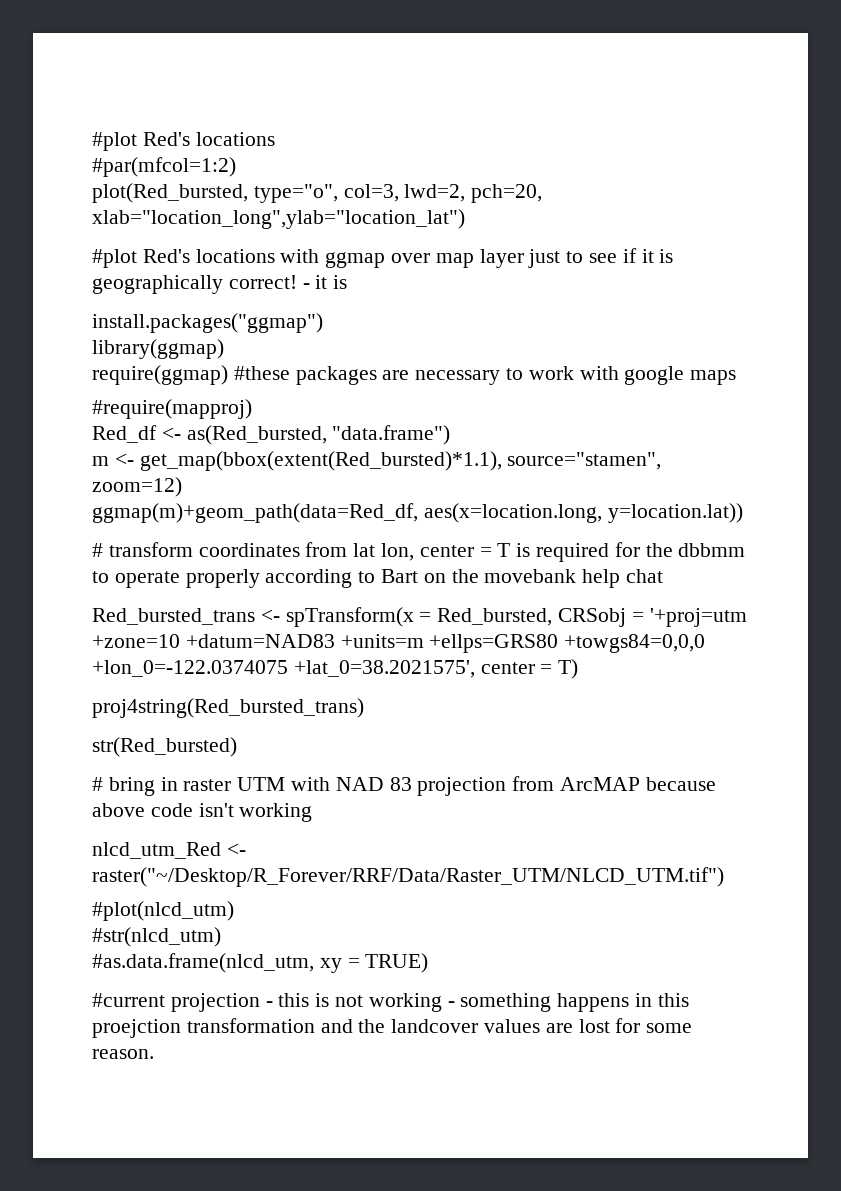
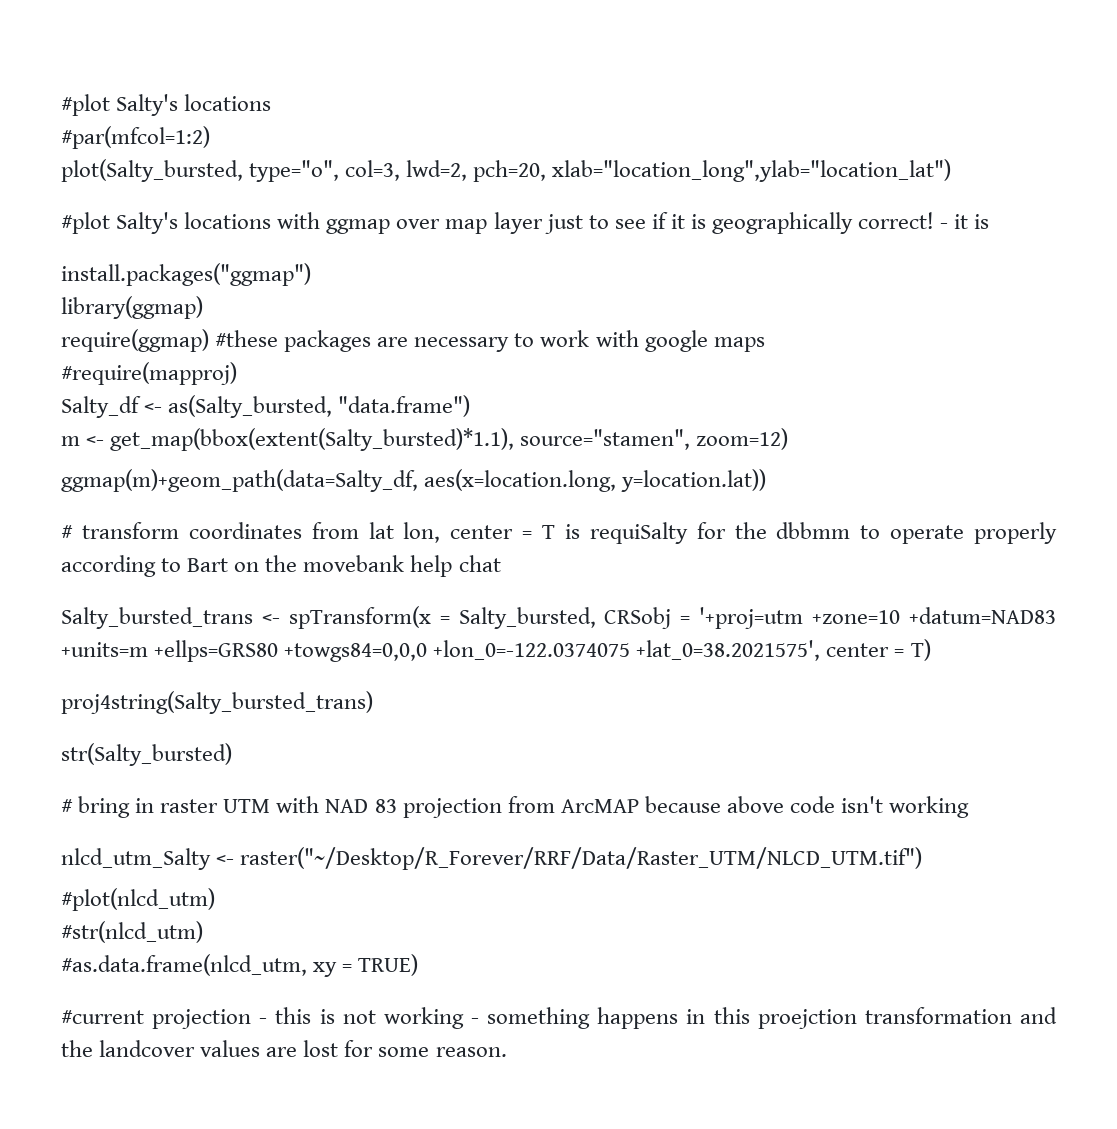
[92,132,190,151] #plot Red's -> [61,94,179,116] #plot Salty's
[92,183,248,203] plot(Red_bursted, -> [61,159,243,182] plot(Salty_bursted,
[142,249,190,263] Red's -> [116,212,179,234] Salty's
[92,425,327,445] Red_df <- as(Red_bursted, -> [61,395,333,418] Salty_df <- as(Salty_bursted,
[139,451,502,471] get_map(bbox(extent(Red_bursted)*1.1), -> [110,428,515,451] get_map(bbox(extent(Salty_bursted)*1.1),
[92,503,418,523] ggmap(m)+geom_path(data=Red_df, -> [61,469,418,492] ggmap(m)+geom_path(data=Salty_df,
[536,543,610,562] required -> [589,522,688,544] requiSalty
[92,608,255,625] Red_bursted_trans -> [61,607,253,629] Salty_bursted_trans
[437,608,553,626] Red_bursted, -> [458,607,596,629] Salty_bursted,
[92,698,364,718] [92,737,237,757] proj4string(Red_bursted_trans) // str(Red_bursted) -> [61,691,373,714] [61,743,232,766] proj4string(Salty_bursted_trans) // str(Salty_bursted)
[92,842,221,859] nlcd_utm_Red -> [61,848,211,870] nlcd_utm_Salty

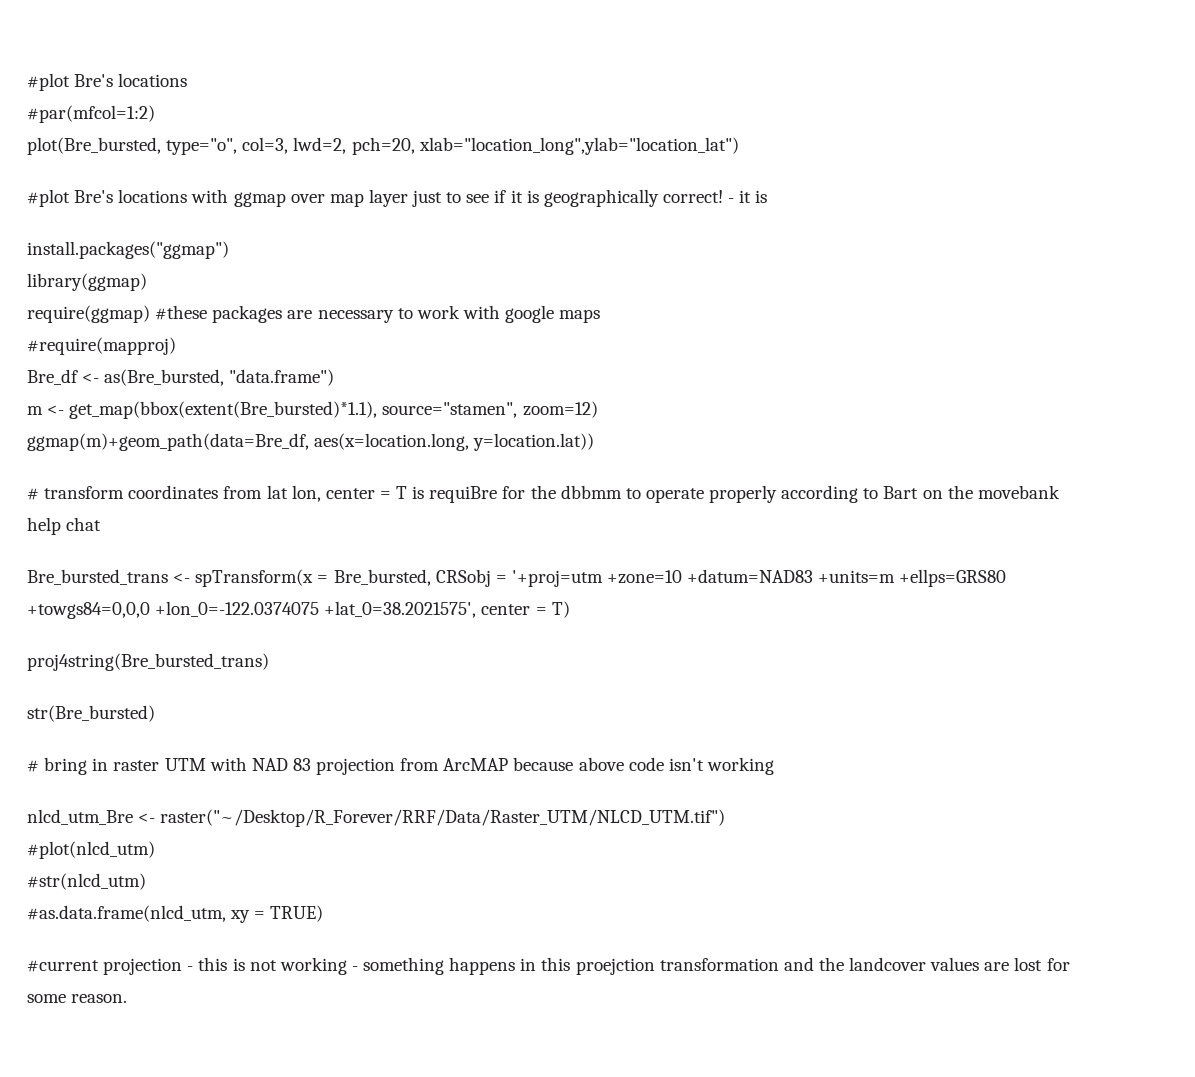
[61,94,179,116] #plot Salty's -> [27,73,114,91] #plot Bre's
[61,159,243,182] plot(Salty_bursted, -> [27,137,161,155] plot(Bre_bursted,
[116,212,179,234] Salty's -> [74,190,114,203] Bre's
[61,395,333,418] Salty_df <- as(Salty_bursted, -> [27,369,225,386] Bre_df <- as(Bre_bursted,
[110,428,515,451] get_map(bbox(extent(Salty_bursted)*1.1), -> [69,401,378,419] get_map(bbox(extent(Bre_bursted)*1.1),
[61,469,418,492] ggmap(m)+geom_path(data=Salty_df, -> [27,433,309,451] ggmap(m)+geom_path(data=Bre_df,
[589,522,688,544] requiSalty -> [429,486,498,503] requiBre
[61,607,253,629] Salty_bursted_trans -> [27,569,168,585] Bre_bursted_trans
[458,607,596,629] Salty_bursted, -> [333,569,431,586] Bre_bursted,
[61,691,373,714] [61,743,232,766] proj4string(Salty_bursted_trans) // str(Salty_bursted) -> [27,653,269,671] [27,705,155,722] proj4string(Bre_bursted_trans) // str(Bre_bursted)
[61,848,211,870] nlcd_utm_Salty -> [27,809,133,825] nlcd_utm_Bre

